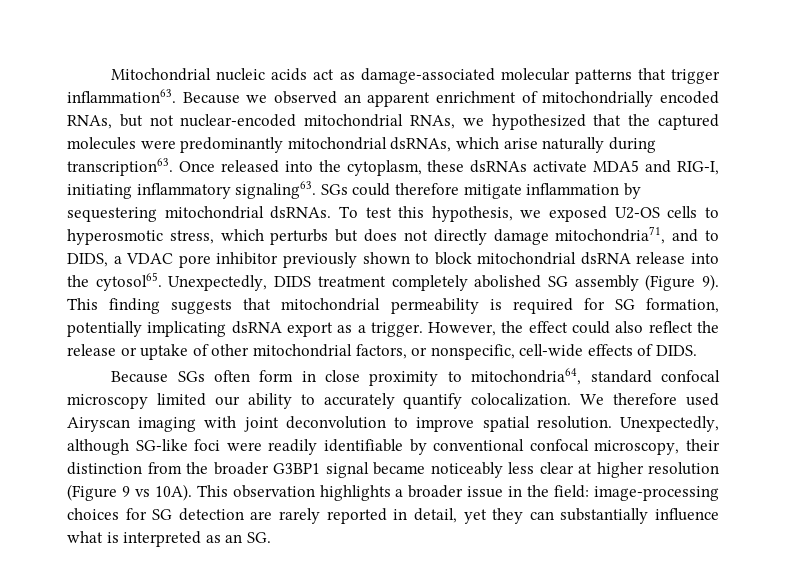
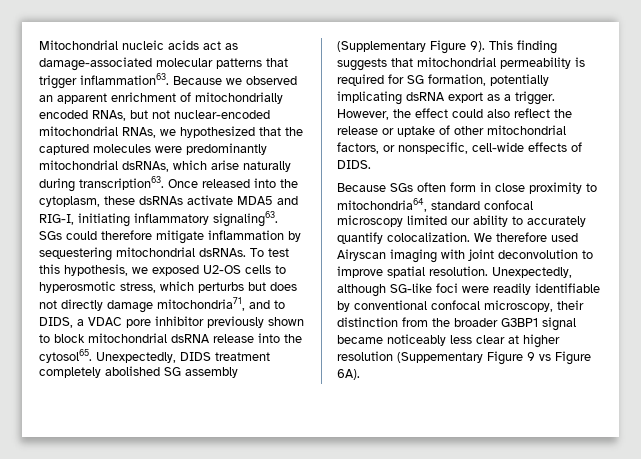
[645,274,696,291] (Figure -> [337,40,466,54] (Supplementary Figure
[67,484,719,501] [67,508,719,524] [67,531,271,547] (Figure 9 vs 10A). This observation highlights a broader issue in the field: image-processing choices for SG detection are rarely reported in detail, yet they can substantially influence what is interpreted as an SG. -> [397,351,591,365] [337,369,360,380] (Suppementary Figure 9 vs Figure 6A).

